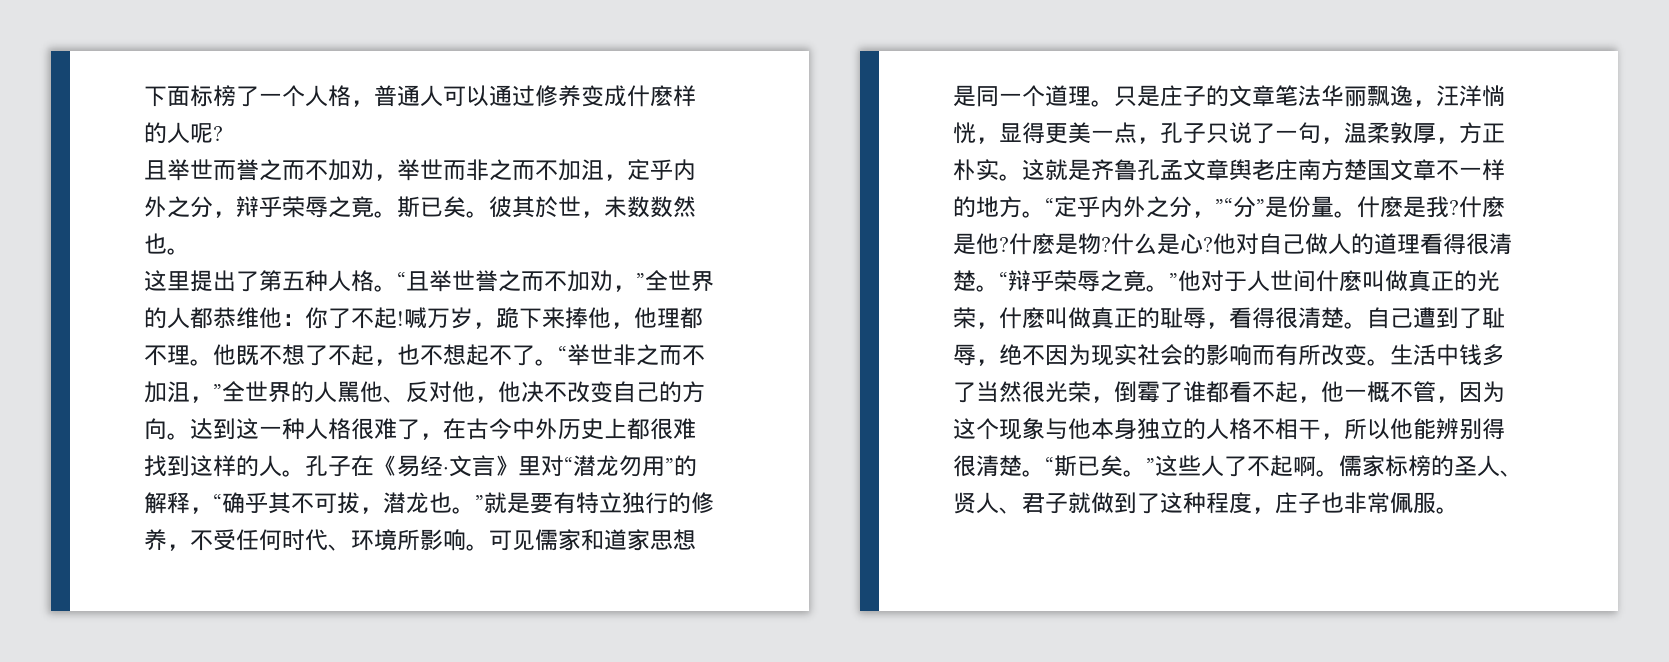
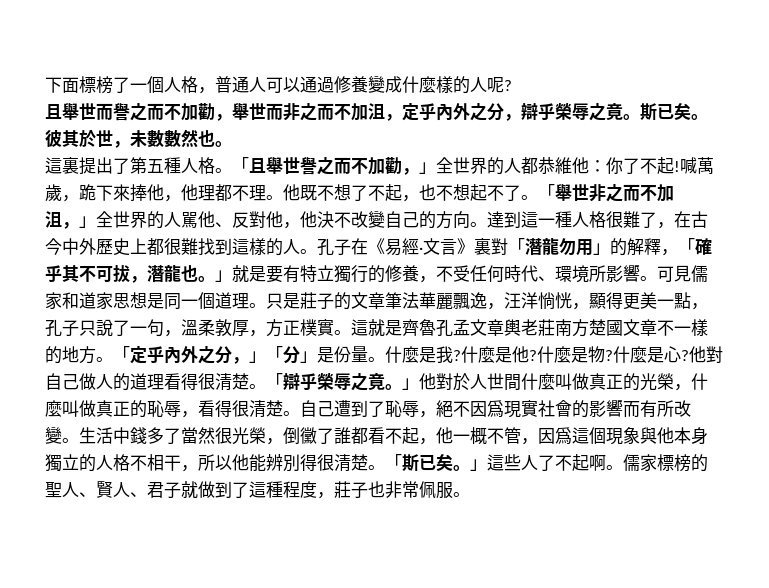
[190,85,305,107] 标榜了一个 -> [79,76,164,94] 標榜了一個
[512,85,696,107] 过修养变成什麽样 -> [317,75,453,93] 過修養變成什麼樣
[167,159,420,181] 举世而誉之而不加劝，举 -> [62,103,249,121] 舉世而譽之而不加勸，舉
[673,159,696,181] [144,196,305,218] 内外之分，辩乎荣 -> [436,103,572,121] 內外之分，辯乎榮
[627,196,673,218] 数数 -> [147,130,181,148] 數數
[144,270,190,291] 这里 -> [45,157,79,174] 這裏
[305,270,645,292] 种人格。“且举世誉之而不加劝，” -> [164,157,436,175] 種人格。「且舉世譽之而不加勸，」
[236,307,259,329] 维 -> [555,157,572,174] 維
[427,307,565,329] 万岁，跪下来 -> [697,157,714,174] [45,184,130,202] 萬歲，跪下來
[558,344,590,366] “举 -> [538,184,572,201] 「舉
[213,384,222,400] ” -> [79,216,96,228] 」
[429,381,705,403] [144,418,397,440] 对他，他决不改变自己的方向。达到这一种人格很难 -> [249,210,640,229] 對他，他決不改變自己的方向。達到這一種人格很難
[558,419,581,440] 历 -> [96,239,113,255] 歷
[673,418,696,440] [144,455,236,477] 难找到这样 -> [181,238,266,255] 難找到這樣
[420,455,443,476] 经 -> [402,238,419,255] 經
[518,455,697,477] [144,492,714,514] [144,529,535,551] 里对“潜龙勿用”的解释，“确乎其不可拔，潜龙也。”就是要有特立独行的修养，不受任何时代、环境所影响。可见 -> [474,238,712,256] [45,265,691,283] 裏對「潛龍勿用」的解釋，「確乎其不可拔，潛龍也。」就是要有特立獨行的修養，不受任何時代、環境所影響。可見
[1022,85,1045,107] 个 -> [198,292,215,309] 個
[1160,85,1183,107] 庄 -> [300,292,317,309] 莊
[1275,85,1390,107] 笔法华丽飘 -> [385,292,470,310] 筆法華麗飄
[999,123,1022,142] 显 -> [589,293,606,309] 顯
[1114,122,1137,143] 点 -> [674,292,691,309] 點
[1229,122,1252,144] 说 -> [96,319,113,336] 說
[1344,122,1367,144] 温 -> [181,319,198,336] 溫
[953,159,1390,181] 朴实。这就是齐鲁孔孟文章舆老庄南方楚国 -> [300,319,623,337] 樸實。這就是齊魯孔孟文章輿老莊南方楚國
[1482,159,1505,181] 样 -> [691,319,708,336] 樣
[1045,196,1265,218] “定乎内外之分，”“分” -> [113,346,317,364] 「定乎內外之分，」「分」
[1380,196,1403,218] 麽 -> [402,346,419,363] 麼
[1482,196,1505,218] 麽 -> [478,346,495,363] 麼
[1032,233,1055,255] 麽 -> [554,346,571,363] 麼
[1134,233,1157,254] 么 -> [630,346,647,363] 麼
[1236,233,1259,254] 对 -> [706,346,723,363] 對
[999,270,1362,292] “辩乎荣辱之竟。”他对于人世间什麽 -> [266,373,555,391] 「辯乎榮辱之竟。」他對於人世間什麼
[953,307,1183,329] 荣，什麽叫做真正的耻 -> [657,373,708,391] [45,400,164,418] 榮，什麼叫做真正的恥
[1482,307,1505,329] [953,344,1252,366] 耻辱，绝不因为现实社会的影响 -> [385,400,623,418] 恥辱，絕不因爲現實社會的影響
[1344,344,1367,366] 变 -> [45,426,62,444] 變
[1459,344,1505,366] [953,381,1206,403] 钱多了当然很光荣，倒霉了谁 -> [130,427,351,445] 錢多了當然很光榮，倒黴了誰
[1482,381,1505,403] [953,417,1160,440] 为这个现象与他本身独 -> [555,427,708,445] [45,454,62,472] 爲這個現象與他本身獨
[1459,418,1505,440] [953,455,1178,477] 别得很清楚。“斯已矣。”这 -> [283,454,504,472] 別得很清楚。「斯已矣。」這
[1385,455,1523,477] [953,492,976,514] 标榜的圣人、贤 -> [657,454,708,472] [45,481,113,498] 標榜的聖人、賢
[1160,492,1298,514] 这种程度，庄 -> [249,481,351,499] 這種程度，莊

